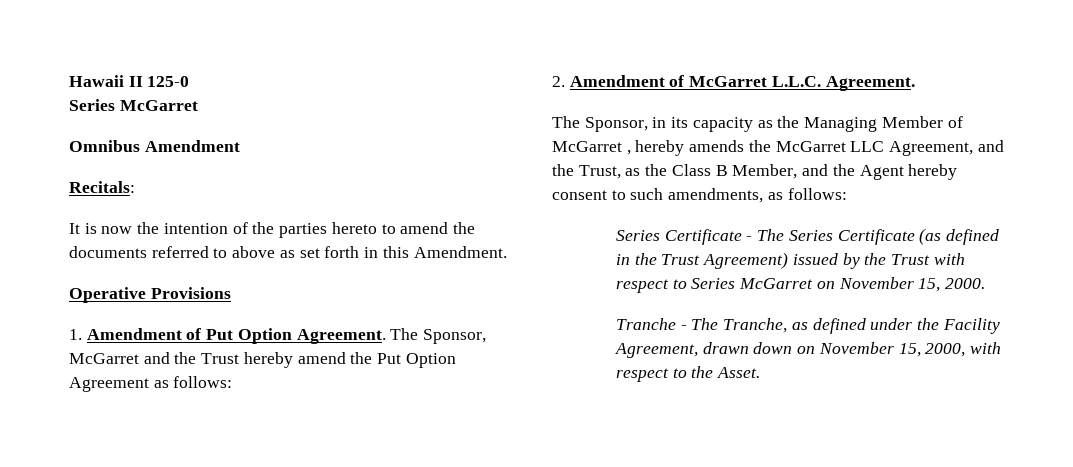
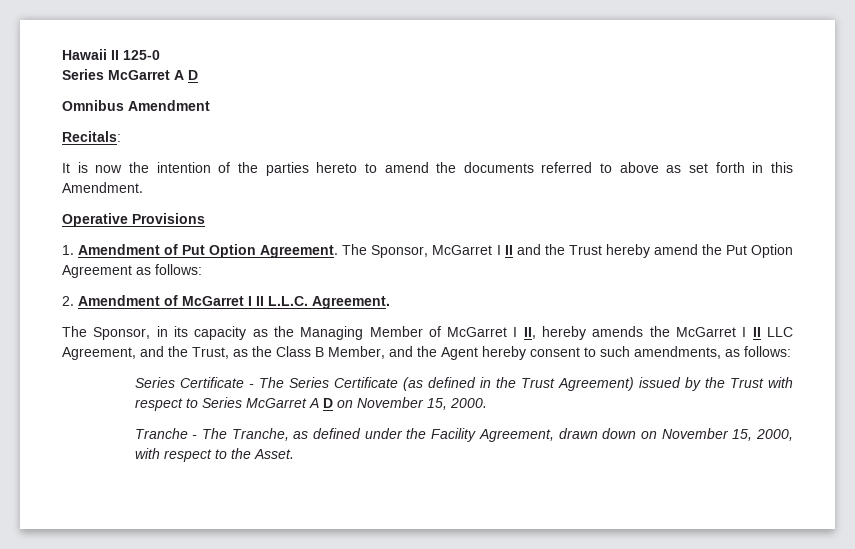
(198, 105) none -> [174,70,198,80] A D
(139, 358) none -> [496,245,513,255] I II
(768, 81) none -> [248,296,264,306] I II
[626,150,631,155] , -> [513,327,536,339] I II,
(846, 146) none -> [742,327,761,337] I II
(814, 283) none -> [308,398,333,408] A D

